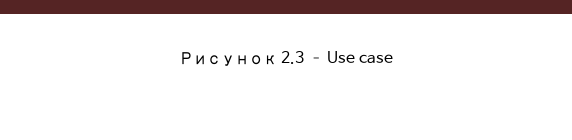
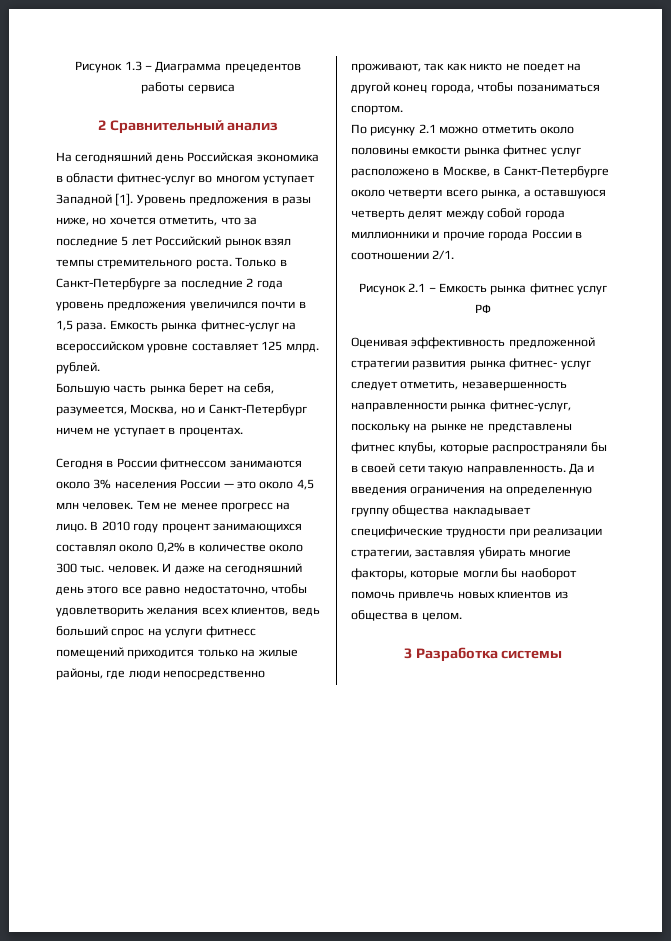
[178,51,394,66] Рисунок 2.3 – Use case -> [75,61,301,73] [141,82,235,94] [97,120,279,134] [56,152,319,163] [56,173,315,185] [56,193,311,206] [56,217,257,226] [56,236,291,248] [56,257,287,269] [56,278,283,290] [56,301,306,311] [56,320,296,332] [56,341,319,353] [56,362,100,374] [56,383,274,395] [56,404,307,416] [56,427,243,437] [56,458,302,470] [56,479,314,490] [56,500,291,512] [56,521,302,533] [56,542,303,553] [56,563,303,574] [56,584,307,596] [56,607,320,617] [56,626,256,638] [56,647,298,659] [56,668,266,680] [351,63,582,73] [351,82,600,94] [351,105,403,115] [351,124,574,136] [351,145,581,157] [351,166,609,178] [351,189,606,199] [351,208,565,220] [351,229,582,241] [351,250,455,260] [358,283,608,295] [475,304,491,313] [351,337,595,349] [351,358,591,370] [351,381,567,391] [351,400,571,412] [351,423,572,433] [351,442,607,454] [351,463,595,475] [351,486,593,496] [351,505,531,517] [351,526,603,538] [351,547,572,559] [351,568,577,580] [351,591,568,601] [351,610,462,621] [403,647,563,662] Рисунок 1.3 – Диаграмма прецедентов работы сервиса // 2 Сравнительный анализ // На сегодняшний день Российская экономика в области фитнес-услуг во многом уступает Западной [1]. Уровень предложения в разы ниже, но хочется отметить, что за последние 5 лет Российский рынок взял темпы стремительного роста. Только в Санкт-Петербурге за последние 2 года уровень предложения увеличился почти в 1,5 раза. Емкость рынка фитнес-услуг на всероссийском уровне составляет 125 млрд. рублей. // Большую часть рынка берет на себя, разумеется, Москва, но и Санкт-Петербург ничем не уступает в процентах. // Сегодня в России фитнессом занимаются около 3% населения России — это около 4,5 млн человек. Тем не менее прогресс на лицо. В 2010 году процент занимающихся составлял около 0,2% в количестве около 300 тыс. человек. И даже на сегодняшний день этого все равно недостаточно, чтобы удовлетворить желания всех клиентов, ведь больший спрос на услуги фитнесс помещений приходится только на жилые районы, где люди непосредственно проживают, так как никто не поедет на другой конец города, чтобы позаниматься спортом. // По рисунку 2.1 можно отметить около половины емкости рынка фитнес услуг расположено в Москве, в Санкт-Петербурге около четверти всего рынка, а оставшуюся четверть делят между собой города миллионники и прочие города России в соотношении 2/1. // Рисунок 2.1 – Емкость рынка фитнес услуг РФ // Оценивая эффективность предложенной стратегии развития рынка фитнес- услуг следует отметить, незавершенность направленности рынка фитнес-услуг, поскольку на рынке не представлены фитнес клубы, которые распространяли бы в своей сети такую направленность. Да и введения ограничения на определенную группу общества накладывает специфические трудности при реализации стратегии, заставляя убирать многие факторы, которые могли бы наоборот помочь привлечь новых клиентов из общества в целом. // 3 Разработка системы

